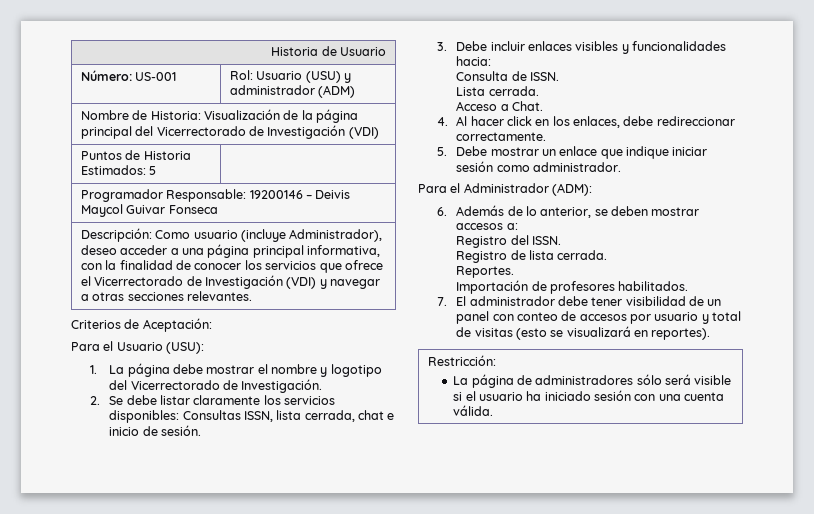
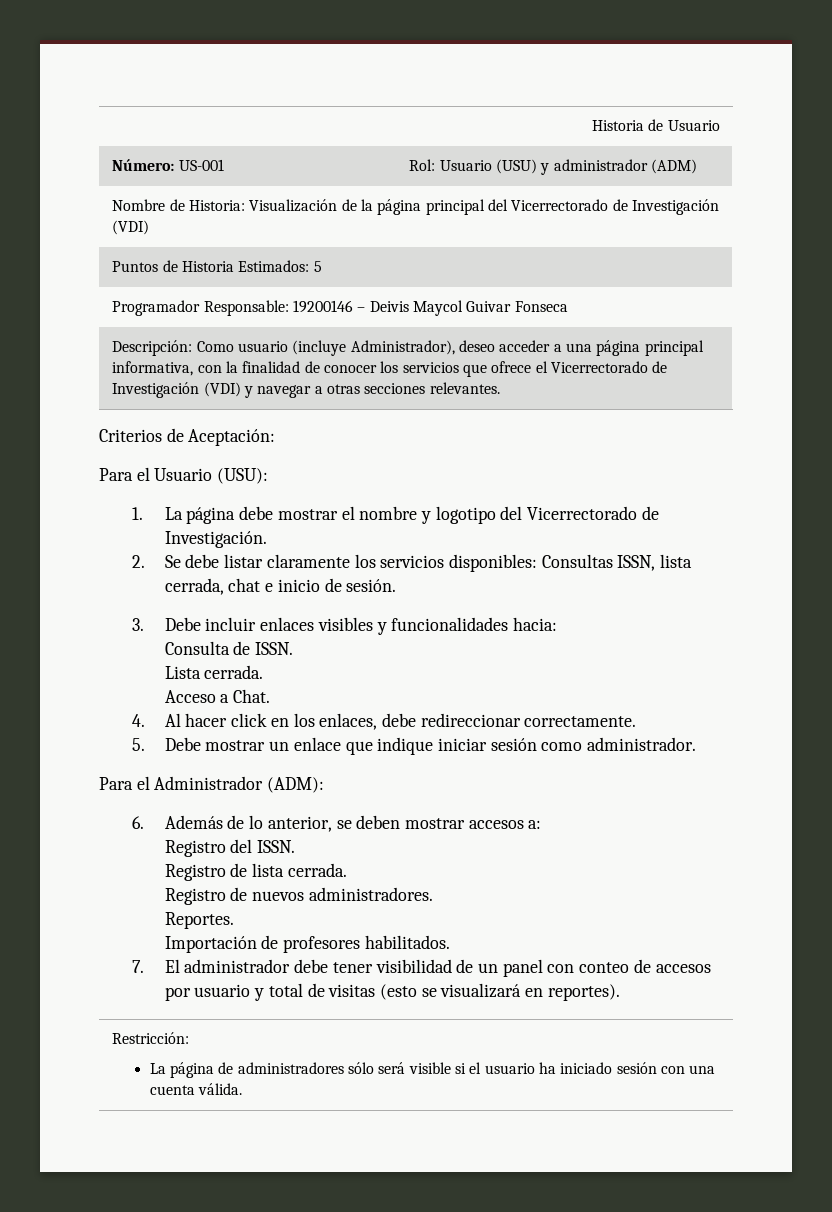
(608, 255) none -> [164,887,433,905] // Registro de nuevos administradores.

